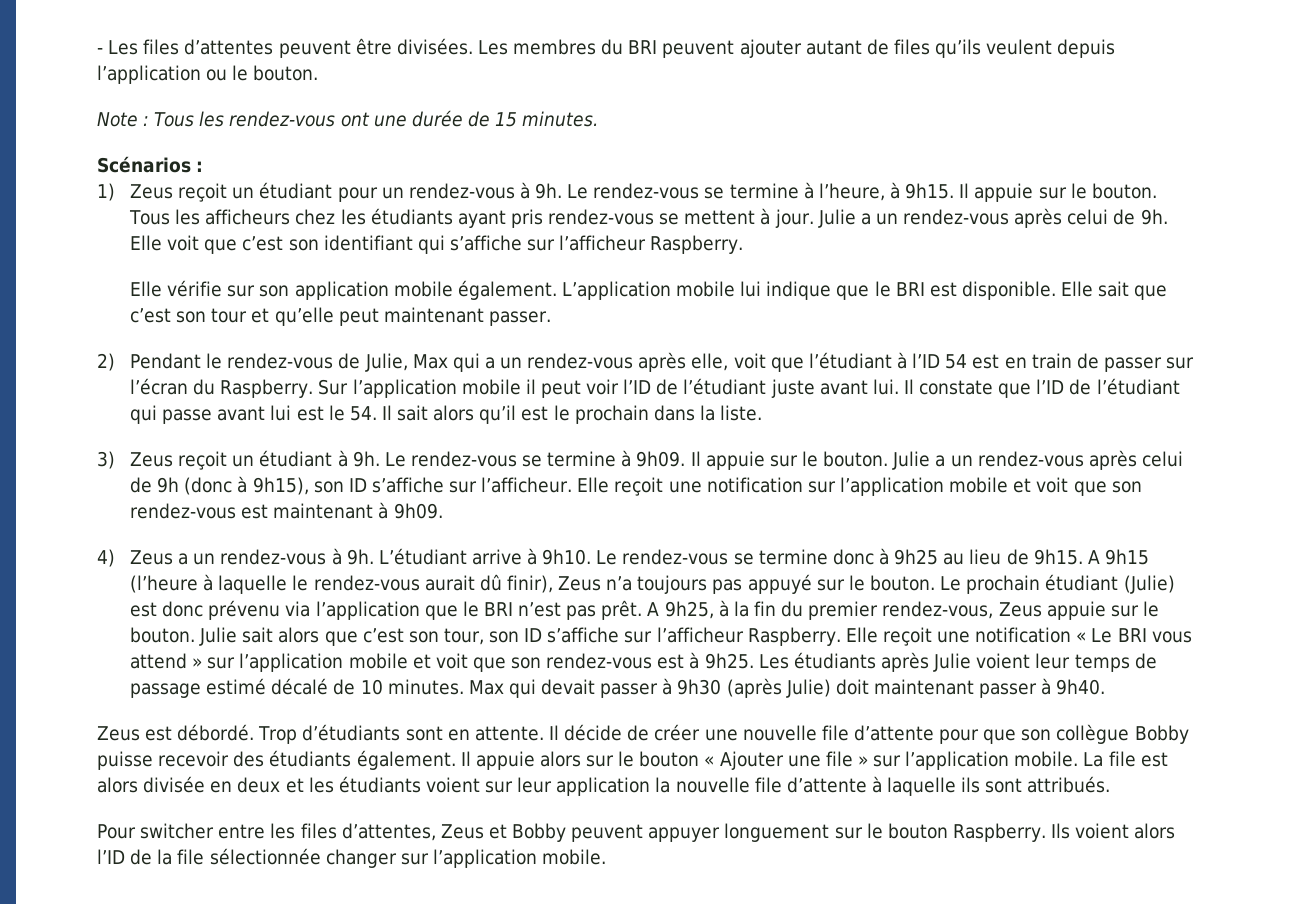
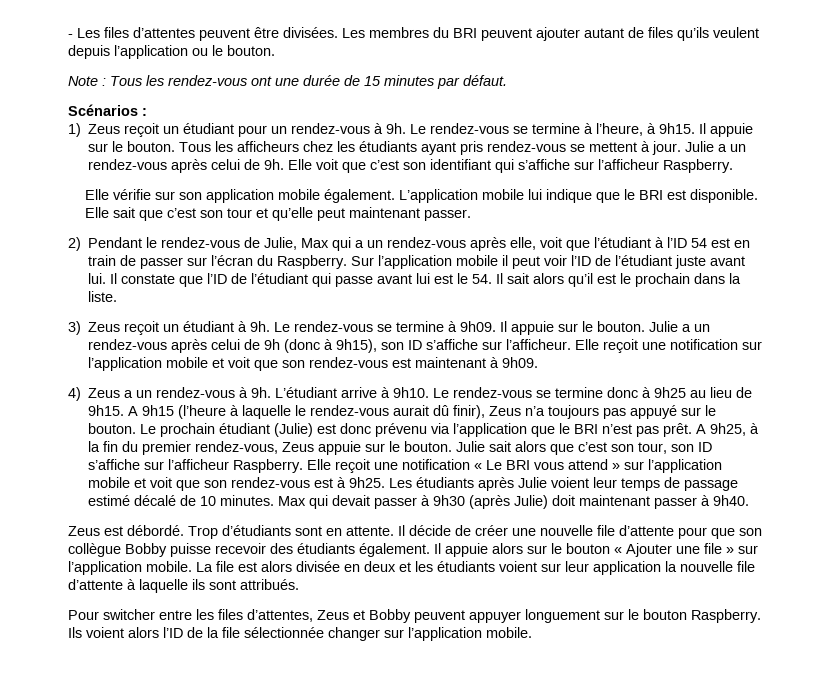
[522,111,599,127] minutes. -> [384,75,507,89] minutes par défaut.

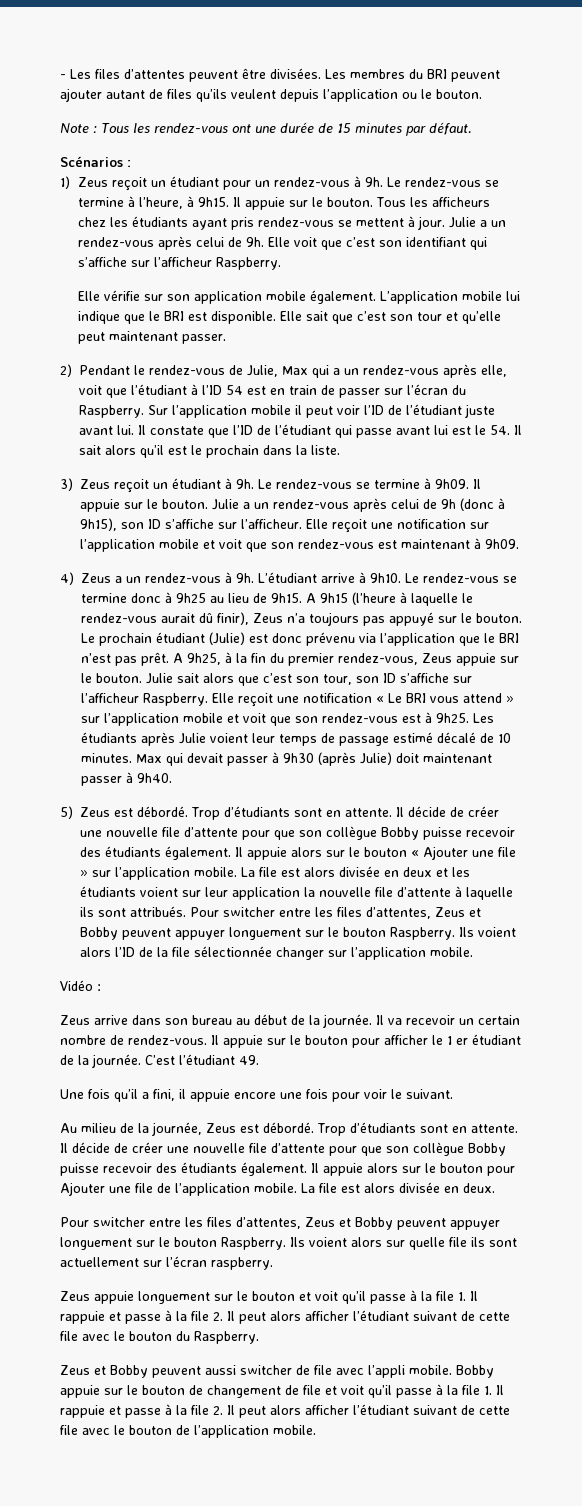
(750, 500) none -> [60,806,73,819] 5)
(299, 584) // -> (186, 911) none
(532, 632) none -> [60,980,101,991] [60,1014,520,1028] [60,1034,521,1048] [60,1054,259,1068] [60,1089,453,1102] [60,1122,518,1136] [60,1142,506,1156] [60,1162,515,1176] [60,1182,495,1196] [60,1217,500,1230] [60,1237,517,1250] [60,1256,273,1270] [60,1290,478,1304] [60,1310,510,1324] [60,1331,259,1344] [60,1365,494,1378] [60,1384,504,1398] [60,1404,510,1418] [60,1425,316,1438] // Vidéo : // Zeus arrive dans son bureau au début de la journée. Il va recevoir un certain nombre de rendez-vous. Il appuie sur le bouton pour afficher le 1 er étudiant de la journée. C’est l’étudiant 49. // Une fois qu’il a fini, il appuie encore une fois pour voir le suivant. // Au milieu de la journée, Zeus est débordé. Trop d’étudiants sont en attente. Il décide de créer une nouvelle file d’attente pour que son collègue Bobby puisse recevoir des étudiants également. Il appuie alors sur le bouton pour Ajouter une file de l’application mobile. La file est alors divisée en deux. // Pour switcher entre les files d’attentes, Zeus et Bobby peuvent appuyer longuement sur le bouton Raspberry. Ils voient alors sur quelle file ils sont actuellement sur l’écran raspberry. // Zeus appuie longuement sur le bouton et voit qu’il passe à la file 1. Il rappuie et passe à la file 2. Il peut alors afficher l’étudiant suivant de cette file avec le bouton du Raspberry. // Zeus et Bobby peuvent aussi switcher de file avec l’appli mobile. Bobby appuie sur le bouton de changement de file et voit qu’il passe à la file 1. Il rappuie et passe à la file 2. Il peut alors afficher l’étudiant suivant de cette file avec le bouton de l’application mobile.

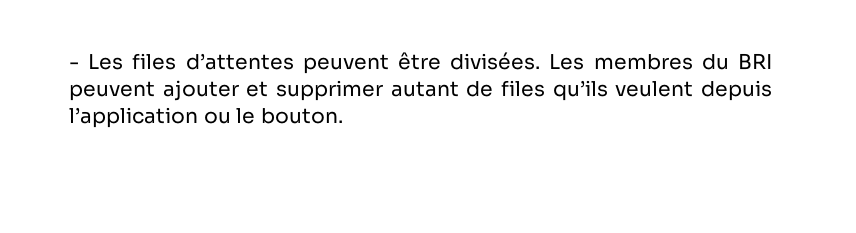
(102, 95) none -> [246,80,384,101] et supprimer
[60,122,472,136] [60,156,131,167] [60,176,500,191] [78,196,491,210] [78,216,507,230] [78,236,488,250] [78,257,282,270] [78,290,521,304] [78,311,502,324] [78,331,227,344] [60,364,507,378] [79,384,466,398] [79,404,495,418] [79,424,522,438] [79,445,340,458] [60,478,481,493] [80,498,505,512] [80,518,489,533] [80,538,519,552] [60,572,517,585] [81,592,473,606] [81,612,522,626] [81,632,519,646] [81,652,519,666] [81,673,472,686] [81,693,514,707] [81,712,494,726] [81,732,511,746] [81,752,492,766] [81,772,172,786] [60,806,499,820] [80,826,515,840] [80,846,516,860] [80,866,470,880] [80,886,513,900] [80,906,481,919] [80,927,516,940] [80,946,473,960] [60,980,101,991] [60,1014,520,1028] [60,1034,521,1048] [60,1054,259,1068] [60,1089,453,1102] [60,1122,518,1136] [60,1142,506,1156] [60,1162,515,1176] [60,1182,495,1196] [60,1217,500,1230] [60,1237,517,1250] [60,1256,273,1270] [60,1290,478,1304] [60,1310,510,1324] [60,1331,259,1344] [60,1365,494,1378] [60,1384,504,1398] [60,1404,510,1418] [60,1425,316,1438] // Note : Tous les rendez-vous ont une durée de 15 minutes par défaut. // Scénarios : // 1) Zeus reçoit un étudiant pour un rendez-vous à 9h. Le rendez-vous se termine à l’heure, à 9h15. Il appuie sur le bouton. Tous les afficheurs chez les étudiants ayant pris rendez-vous se mettent à jour. Julie a un rendez-vous après celui de 9h. Elle voit que c’est son identifiant qui s’affiche sur l’afficheur Raspberry. // Elle vérifie sur son application mobile également. L’application mobile lui indique que le BRI est disponible. Elle sait que c’est son tour et qu’elle peut maintenant passer. // 2) Pendant le rendez-vous de Julie, Max qui a un rendez-vous après elle, voit que l’étudiant à l’ID 54 est en train de passer sur l’écran du Raspberry. Sur l’application mobile il peut voir l’ID de l’étudiant juste avant lui. Il constate que l’ID de l’étudiant qui passe avant lui est le 54. Il sait alors qu’il est le prochain dans la liste. // 3) Zeus reçoit un étudiant à 9h. Le rendez-vous se termine à 9h09. Il appuie sur le bouton. Julie a un rendez-vous après celui de 9h (donc à 9h15), son ID s’affiche sur l’afficheur. Elle reçoit une notification sur l’application mobile et voit que son rendez-vous est maintenant à 9h09. // 4) Zeus a un rendez-vous à 9h. L’étudiant arrive à 9h10. Le rendez-vous se termine donc à 9h25 au lieu de 9h15. A 9h15 (l’heure à laquelle le rendez-vous aurait dû finir), Zeus n’a toujours pas appuyé sur le bouton. Le prochain étudiant (Julie) est donc prévenu via l’application que le BRI n’est pas prêt. A 9h25, à la fin du premier rendez-vous, Zeus appuie sur le bouton. Julie sait alors que c’est son tour, son ID s’affiche sur l’afficheur Raspberry. Elle reçoit une notification « Le BRI vous attend » sur l’application mobile et voit que son rendez-vous est à 9h25. Les étudiants après Julie voient leur temps de passage estimé décalé de 10 minutes. Max qui devait passer à 9h30 (après Julie) doit maintenant passer à 9h40. // 5) Zeus est débordé. Trop d’étudiants sont en attente. Il décide de créer une nouvelle file d’attente pour que son collègue Bobby puisse recevoir des étudiants également. Il appuie alors sur le bouton « Ajouter une file » sur l’application mobile. La file est alors divisée en deux et les étudiants voient sur leur application la nouvelle file d’attente à laquelle ils sont attribués. Pour switcher entre les files d’attentes, Zeus et Bobby peuvent appuyer longuement sur le bouton Raspberry. Ils voient alors l’ID de la file sélectionnée changer sur l’application mobile. // Vidéo : // Zeus arrive dans son bureau au début de la journée. Il va recevoir un certain nombre de rendez-vous. Il appuie sur le bouton pour afficher le 1 er étudiant de la journée. C’est l’étudiant 49. // Une fois qu’il a fini, il appuie encore une fois pour voir le suivant. // Au milieu de la journée, Zeus est débordé. Trop d’étudiants sont en attente. Il décide de créer une nouvelle file d’attente pour que son collègue Bobby puisse recevoir des étudiants également. Il appuie alors sur le bouton pour Ajouter une file de l’application mobile. La file est alors divisée en deux. // Pour switcher entre les files d’attentes, Zeus et Bobby peuvent appuyer longuement sur le bouton Raspberry. Ils voient alors sur quelle file ils sont actuellement sur l’écran raspberry. // Zeus appuie longuement sur le bouton et voit qu’il passe à la file 1. Il rappuie et passe à la file 2. Il peut alors afficher l’étudiant suivant de cette file avec le bouton du Raspberry. // Zeus et Bobby peuvent aussi switcher de file avec l’appli mobile. Bobby appuie sur le bouton de changement de file et voit qu’il passe à la file 1. Il rappuie et passe à la file 2. Il peut alors afficher l’étudiant suivant de cette file avec le bouton de l’application mobile. -> (343, 116) none

